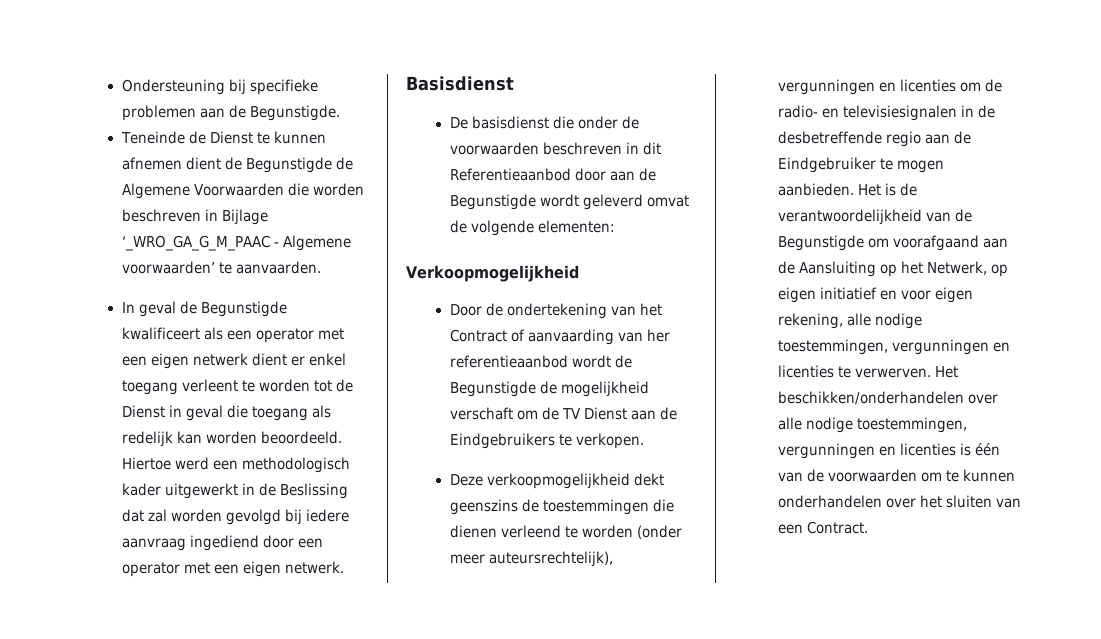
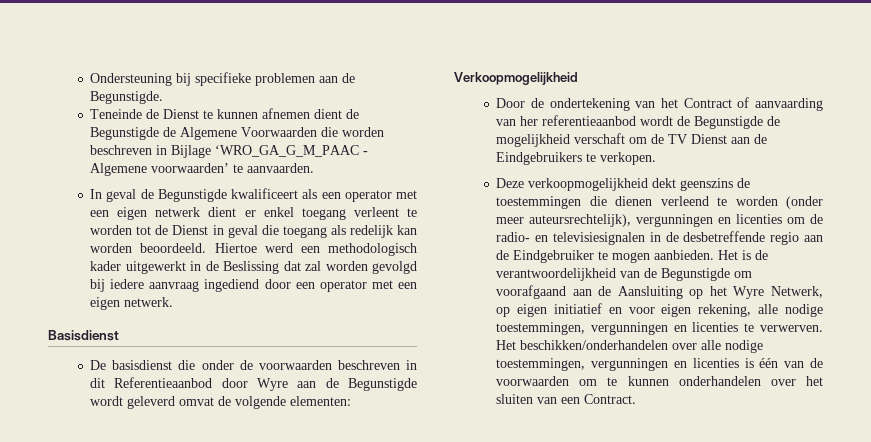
[121,235,270,251] ‘_WRO_GA_G_M_PAAC -> [215,145,360,157] ‘WRO_GA_G_M_PAAC
(606, 174) none -> [257,378,289,391] Wyre
(923, 267) none -> [733,286,765,299] Wyre

